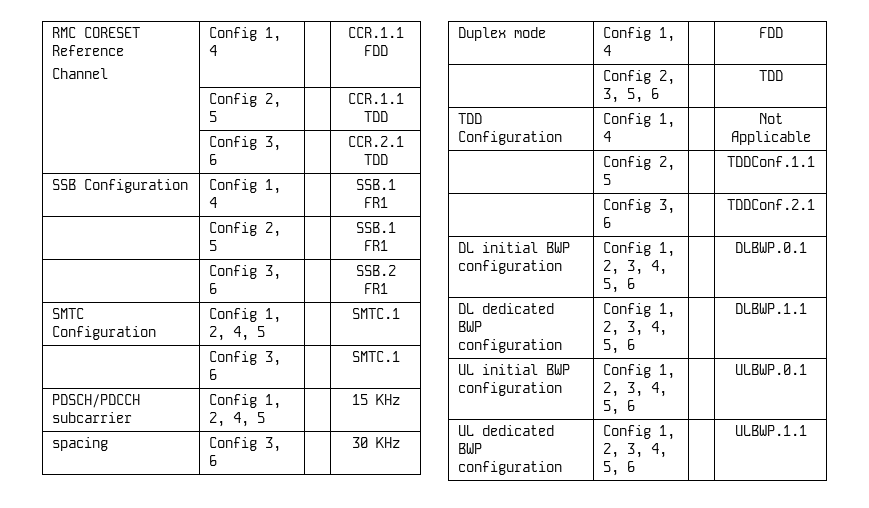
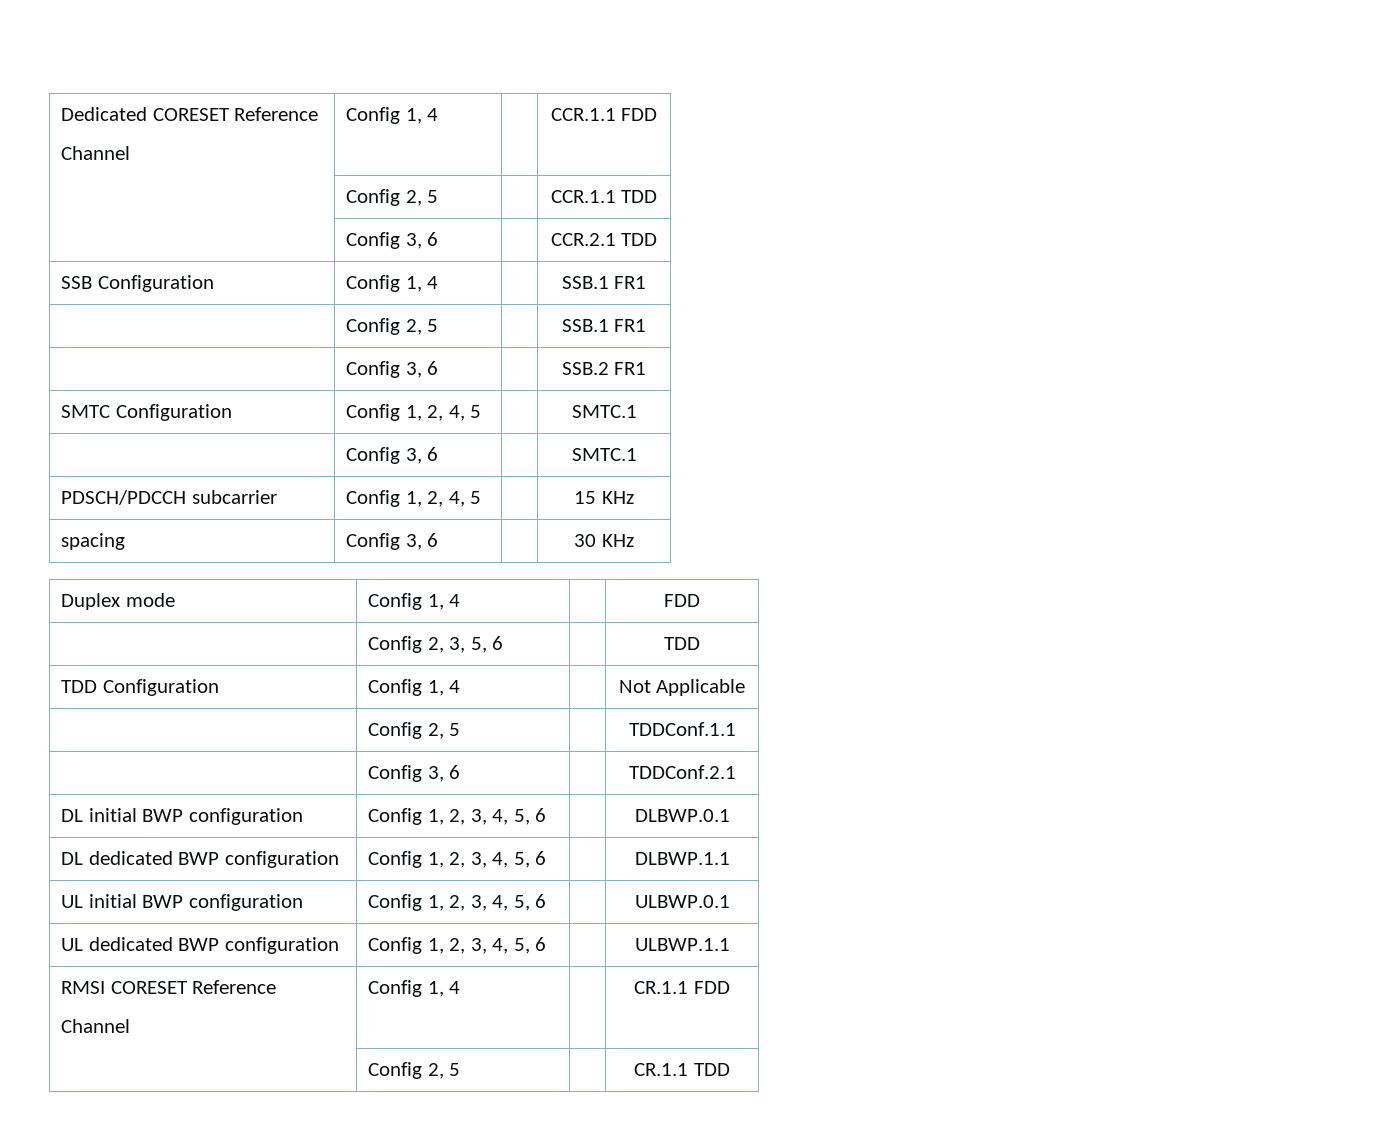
[51,27,76,38] RMC -> [61,107,148,121] Dedicated
(807, 430) none -> [61,980,277,994] [61,1019,131,1033] [368,980,461,997] [634,981,730,994] [368,1062,461,1079] [634,1063,730,1076] // RMSI CORESET Reference // Channel | Config 1, 4 | | CR.1.1 FDD // | Config 2, 5 | | CR.1.1 TDD

